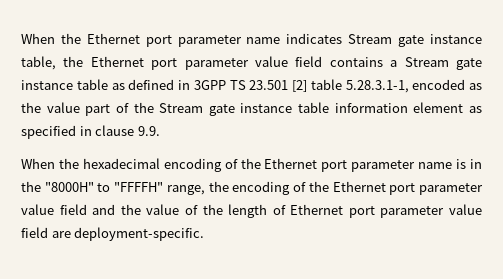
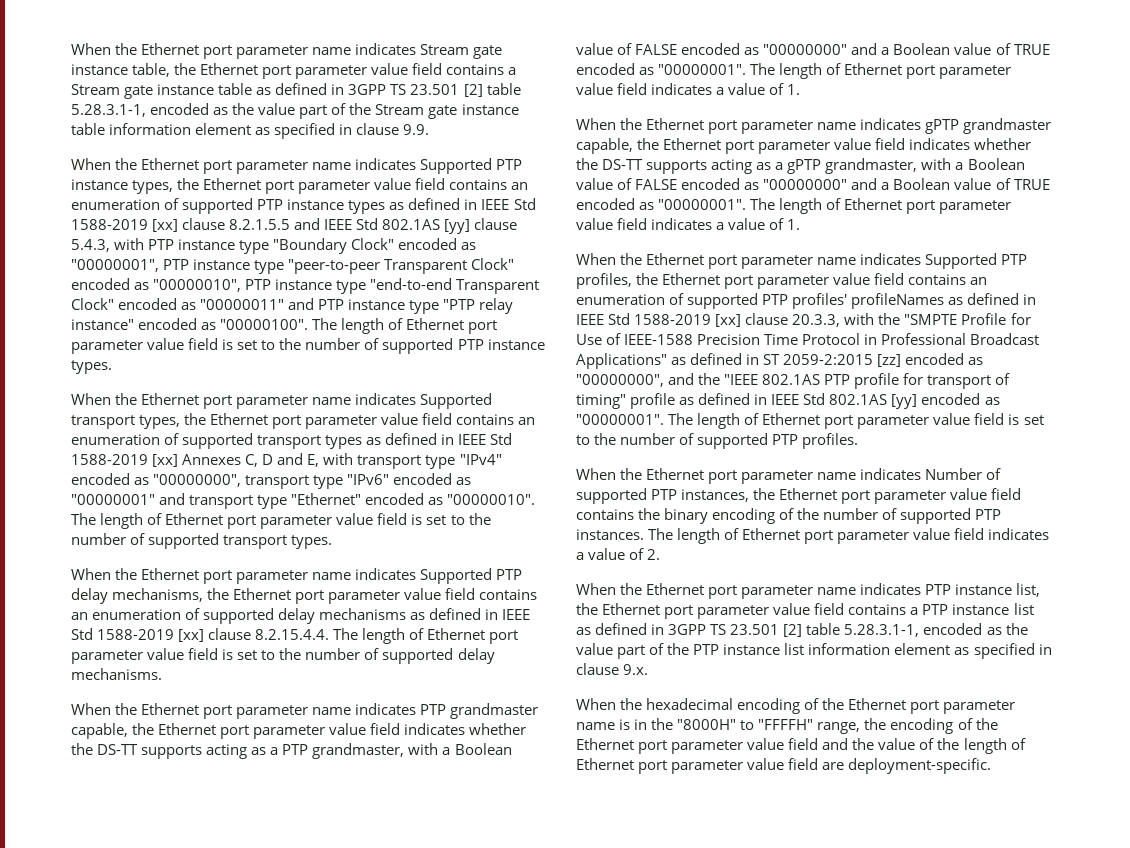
(160, 131) none -> [71,158,523,174] [71,178,529,194] [71,198,536,214] [71,218,518,234] [71,238,477,254] [71,258,515,274] [71,278,540,294] [71,298,514,314] [71,318,498,334] [71,338,545,354] [71,360,112,374] [71,393,493,409] [71,413,536,429] [71,433,513,449] [71,453,502,469] [71,473,472,489] [71,493,536,509] [71,513,491,529] [71,533,333,549] [71,568,523,584] [71,588,538,604] [71,608,531,624] [71,628,519,644] [71,648,495,664] [71,668,162,680] [71,703,539,719] [71,723,527,739] [71,743,512,759] [576,43,1050,55] [576,63,1012,79] [576,83,801,95] [576,118,1052,134] [576,138,1032,154] [576,158,1025,174] [576,178,1050,190] [576,198,1012,214] [576,218,801,230] [576,253,1028,269] [576,273,988,289] [576,293,1037,309] [576,313,1031,327] [576,333,1040,345] [576,353,984,369] [576,373,1011,389] [576,393,1000,409] [576,413,1044,429] [576,433,859,449] [576,468,1002,484] [576,488,1022,504] [576,508,1002,524] [576,528,1050,544] [576,548,661,560] [576,583,1041,599] [576,603,1034,619] [576,623,1028,637] [576,643,1052,659] [576,663,649,675] // When the Ethernet port parameter name indicates Supported PTP instance types, the Ethernet port parameter value field contains an enumeration of supported PTP instance types as defined in IEEE Std 1588-2019 [xx] clause 8.2.1.5.5 and IEEE Std 802.1AS [yy] clause 5.4.3, with PTP instance type "Boundary Clock" encoded as "00000001", PTP instance type "peer-to-peer Transparent Clock" encoded as "00000010", PTP instance type "end-to-end Transparent Clock" encoded as "00000011" and PTP instance type "PTP relay instance" encoded as "00000100". The length of Ethernet port parameter value field is set to the number of supported PTP instance types. // When the Ethernet port parameter name indicates Supported transport types, the Ethernet port parameter value field contains an enumeration of supported transport types as defined in IEEE Std 1588-2019 [xx] Annexes C, D and E, with transport type "IPv4" encoded as "00000000", transport type "IPv6" encoded as "00000001" and transport type "Ethernet" encoded as "00000010". The length of Ethernet port parameter value field is set to the number of supported transport types. // When the Ethernet port parameter name indicates Supported PTP delay mechanisms, the Ethernet port parameter value field contains an enumeration of supported delay mechanisms as defined in IEEE Std 1588-2019 [xx] clause 8.2.15.4.4. The length of Ethernet port parameter value field is set to the number of supported delay mechanisms. // When the Ethernet port parameter name indicates PTP grandmaster capable, the Ethernet port parameter value field indicates whether the DS-TT supports acting as a PTP grandmaster, with a Boolean value of FALSE encoded as "00000000" and a Boolean value of TRUE encoded as "00000001". The length of Ethernet port parameter value field indicates a value of 1. // When the Ethernet port parameter name indicates gPTP grandmaster capable, the Ethernet port parameter value field indicates whether the DS-TT supports acting as a gPTP grandmaster, with a Boolean value of FALSE encoded as "00000000" and a Boolean value of TRUE encoded as "00000001". The length of Ethernet port parameter value field indicates a value of 1. // When the Ethernet port parameter name indicates Supported PTP profiles, the Ethernet port parameter value field contains an enumeration of supported PTP profiles' profileNames as defined in IEEE Std 1588-2019 [xx] clause 20.3.3, with the "SMPTE Profile for Use of IEEE-1588 Precision Time Protocol in Professional Broadcast Applications" as defined in ST 2059-2:2015 [zz] encoded as "00000000", and the "IEEE 802.1AS PTP profile for transport of timing" profile as defined in IEEE Std 802.1AS [yy] encoded as "00000001". The length of Ethernet port parameter value field is set to the number of supported PTP profiles. // When the Ethernet port parameter name indicates Number of supported PTP instances, the Ethernet port parameter value field contains the binary encoding of the number of supported PTP instances. The length of Ethernet port parameter value field indicates a value of 2. // When the Ethernet port parameter name indicates PTP instance list, the Ethernet port parameter value field contains a PTP instance list as defined in 3GPP TS 23.501 [2] table 5.28.3.1-1, encoded as the value part of the PTP instance list information element as specified in clause 9.x.

